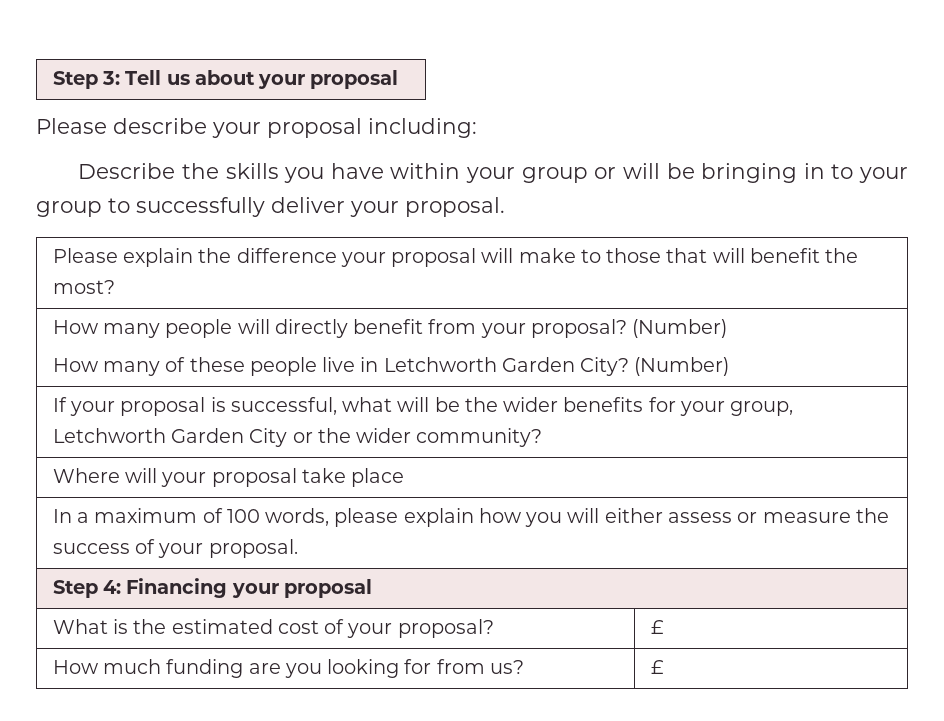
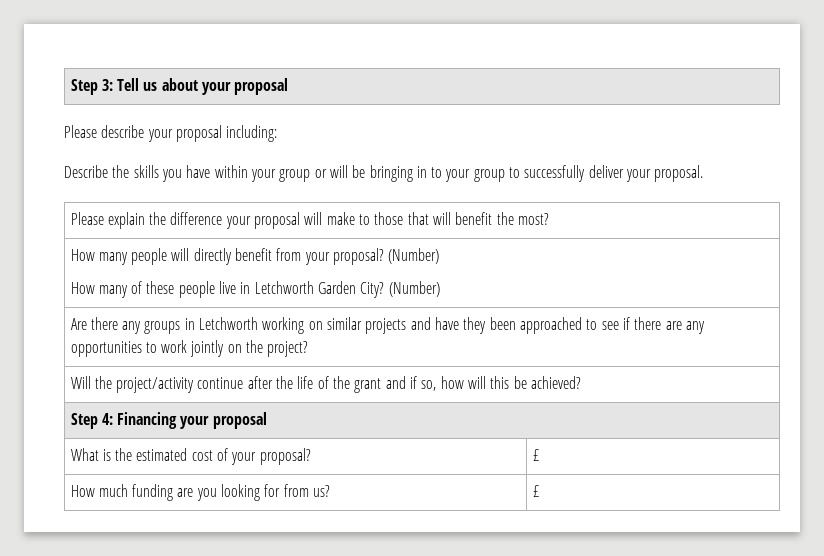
[52,397,794,416] [52,428,543,447] [52,468,405,487] [52,508,889,527] [52,539,298,558] If your proposal is successful, what will be the wider benefits for your group, Letchworth Garden City or the wider community? // Where will your proposal take place // In a maximum of 100 words, please explain how you will either assess or measure the success of your proposal. -> [70,317,705,334] [70,340,309,357] [70,376,581,393] Are there any groups in Letchworth working on similar projects and have they been approached to see if there are any opportunities to work jointly on the project? // Will the project/activity continue after the life of the grant and if so, how will this be achieved?

